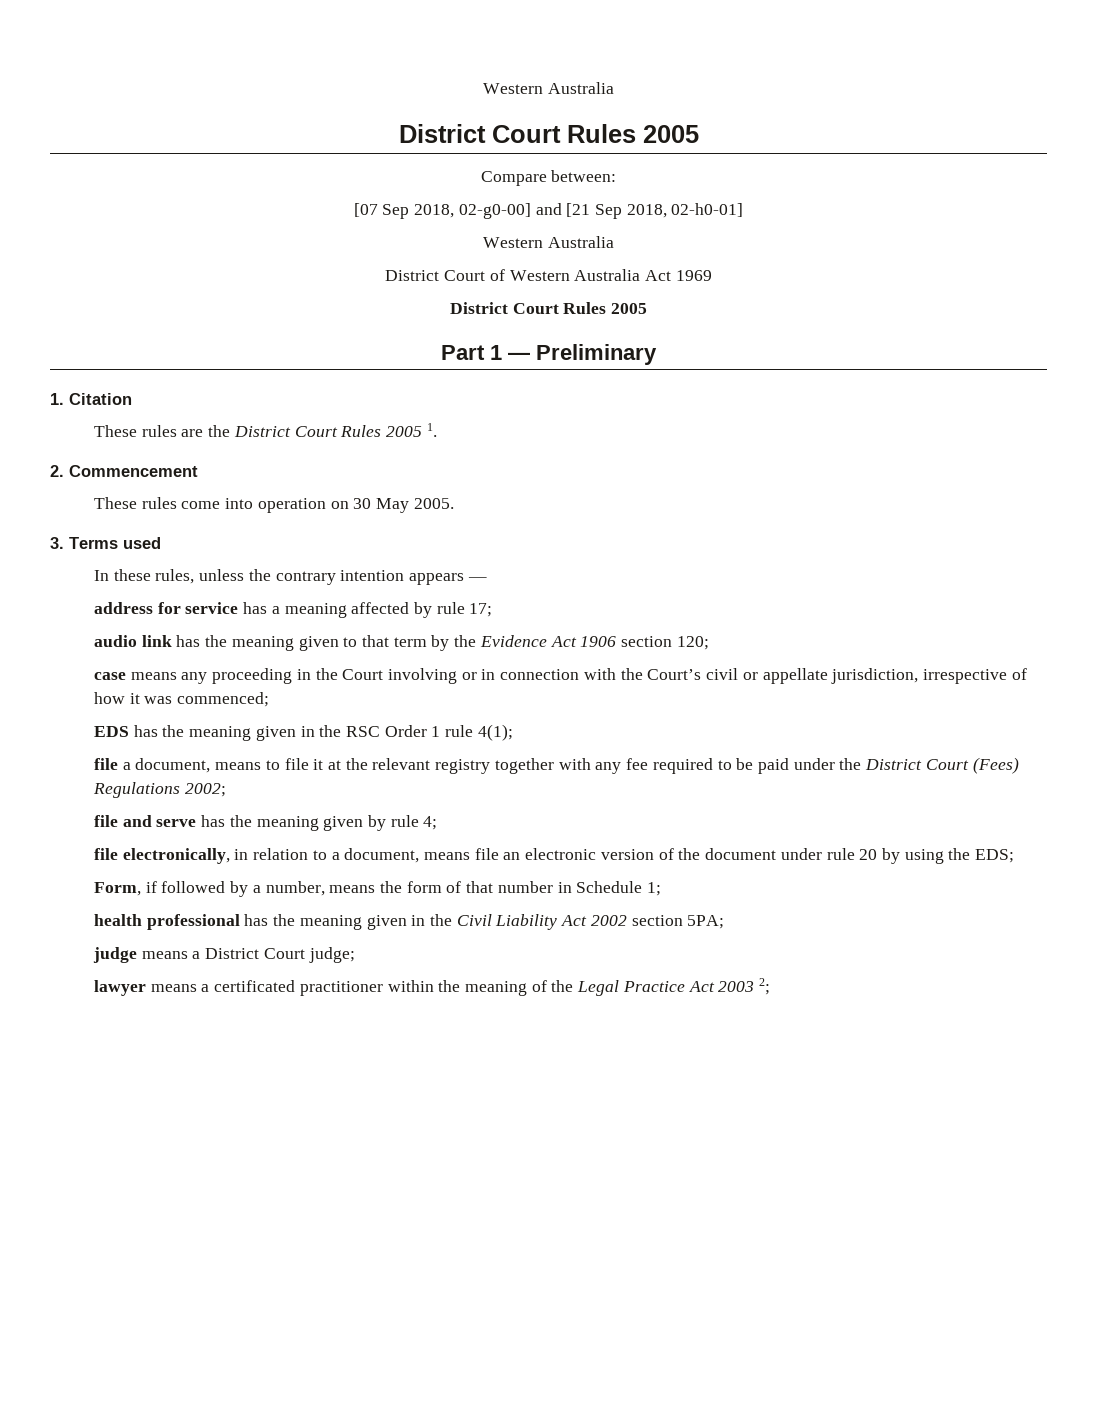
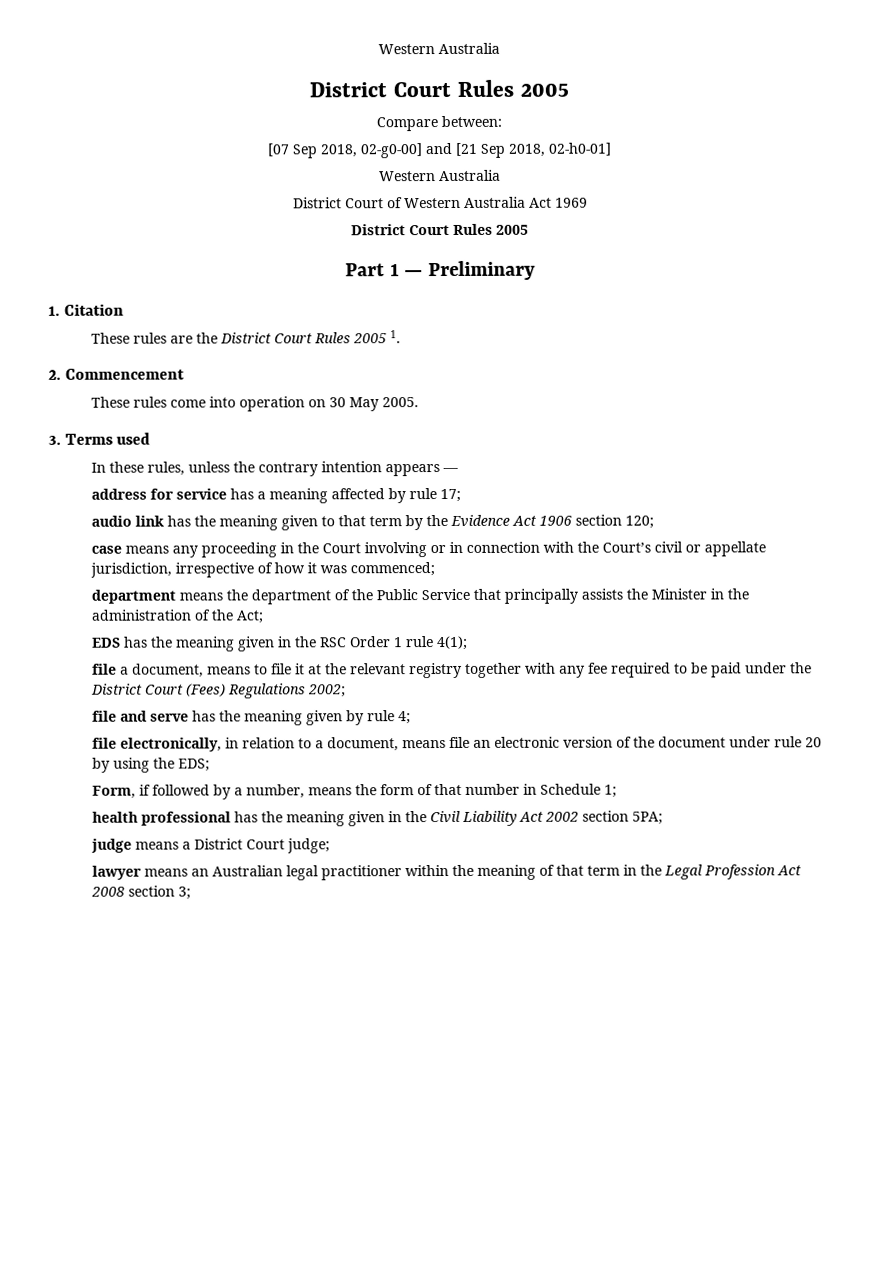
(270, 699) none -> [91,588,750,605] [91,609,264,624] // department means the department of the Public Service that principally assists the Minister in the administration of the Act;
[201,980,296,992] a certificated -> [191,865,320,881] an Australian legal
[551,978,771,996] the Legal Practice Act 2003 2; -> [556,864,803,880] [91,885,192,900] that term in the Legal Profession Act 2008 section 3;

